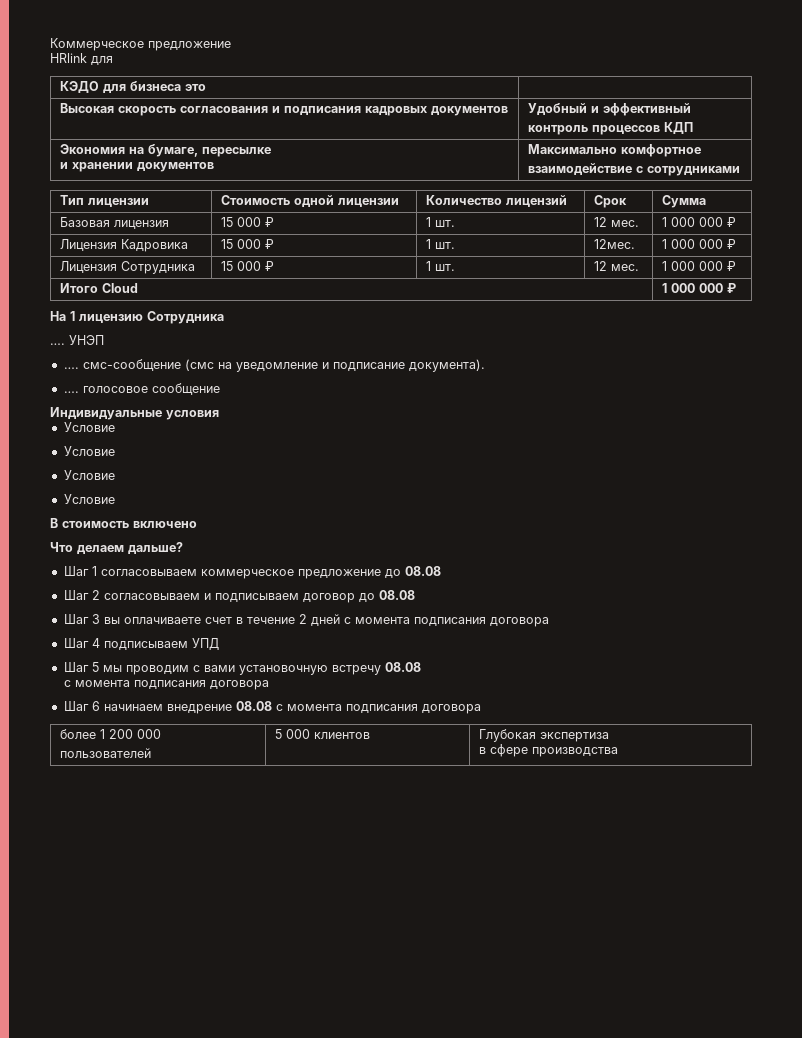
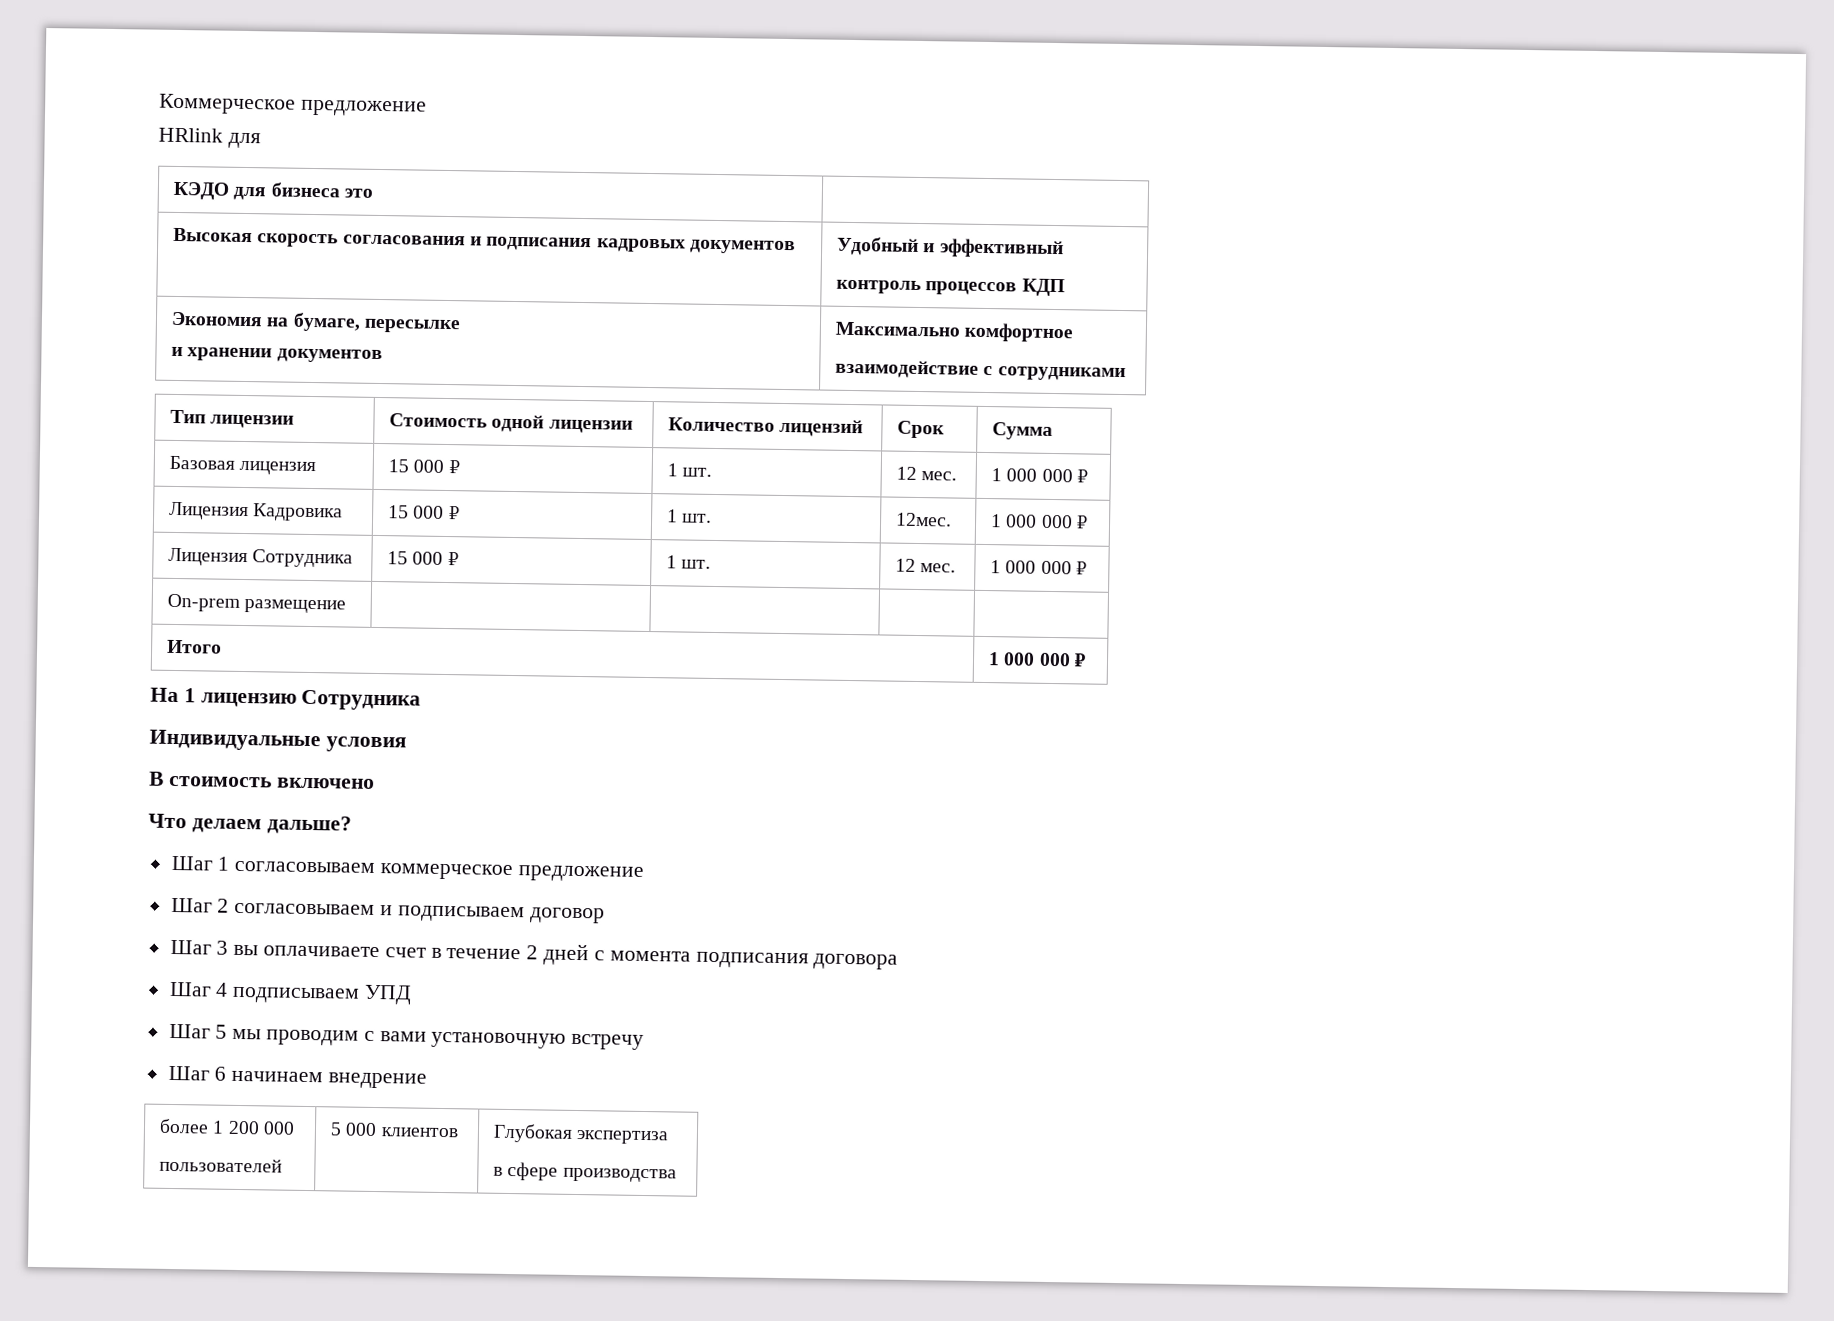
(736, 266) none -> [167,593,347,614] // On-prem размещение | | | |
[101,283,138,293] Cloud -> (223, 646) none
[50,335,104,345] [63,359,485,372] [63,383,220,395] [50,407,219,420] [63,422,115,432] [63,446,115,456] [63,470,115,480] [63,494,115,504] …. УНЭП // …. смс-сообщение (смс на уведомление и подписание документа). // …. голосовое сообщение // Индивидуальные условия // Условие // Условие // Условие // Условие -> [149,729,407,753] Индивидуальные условия
[384,566,441,578] до 08.08 -> (644, 873) none
[358,590,415,602] до 08.08 -> (605, 915) none
[384,662,421,672] [63,680,269,690] 08.08 // с момента подписания договора -> (645, 1041) none
[235,701,481,714] 08.08 с момента подписания договора -> (428, 1080) none

